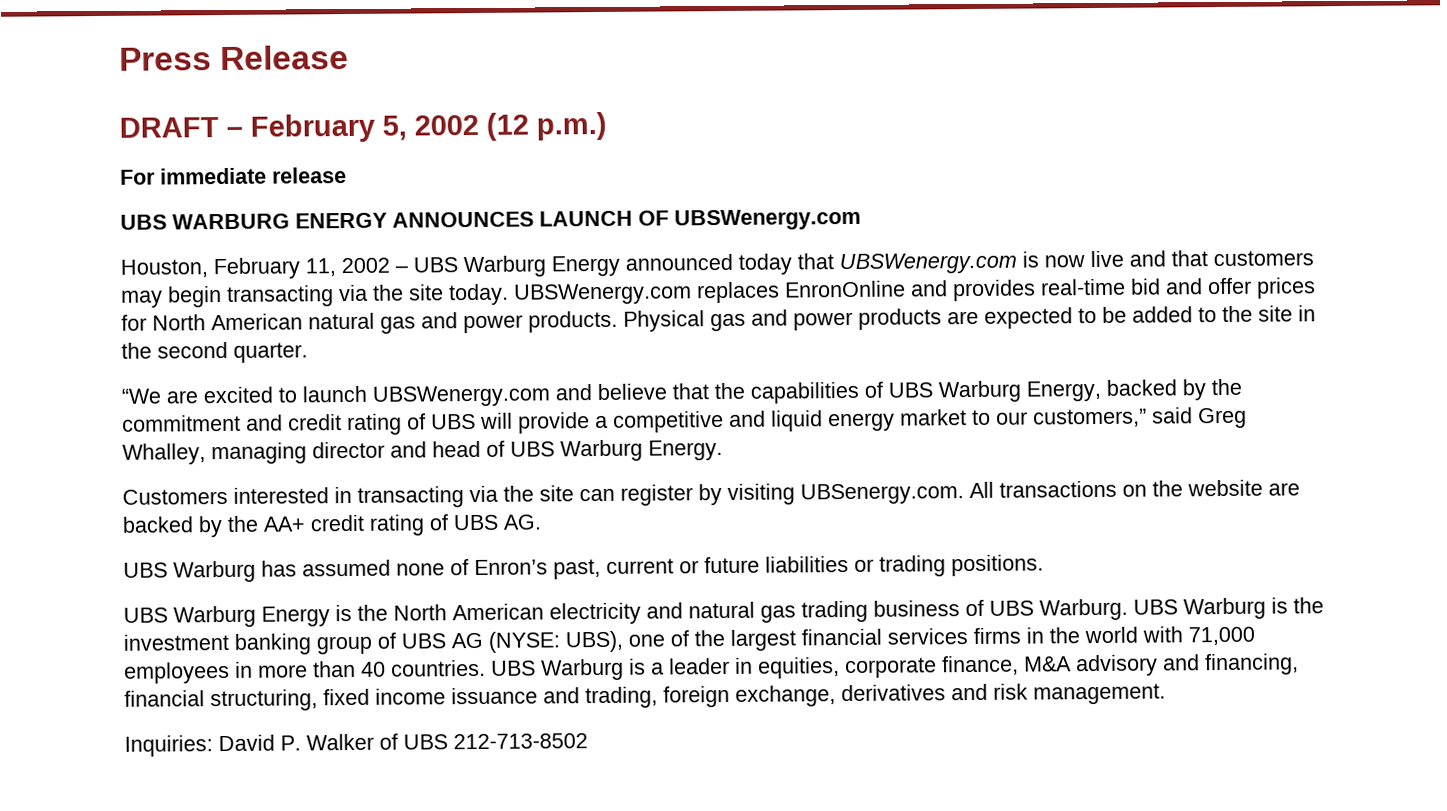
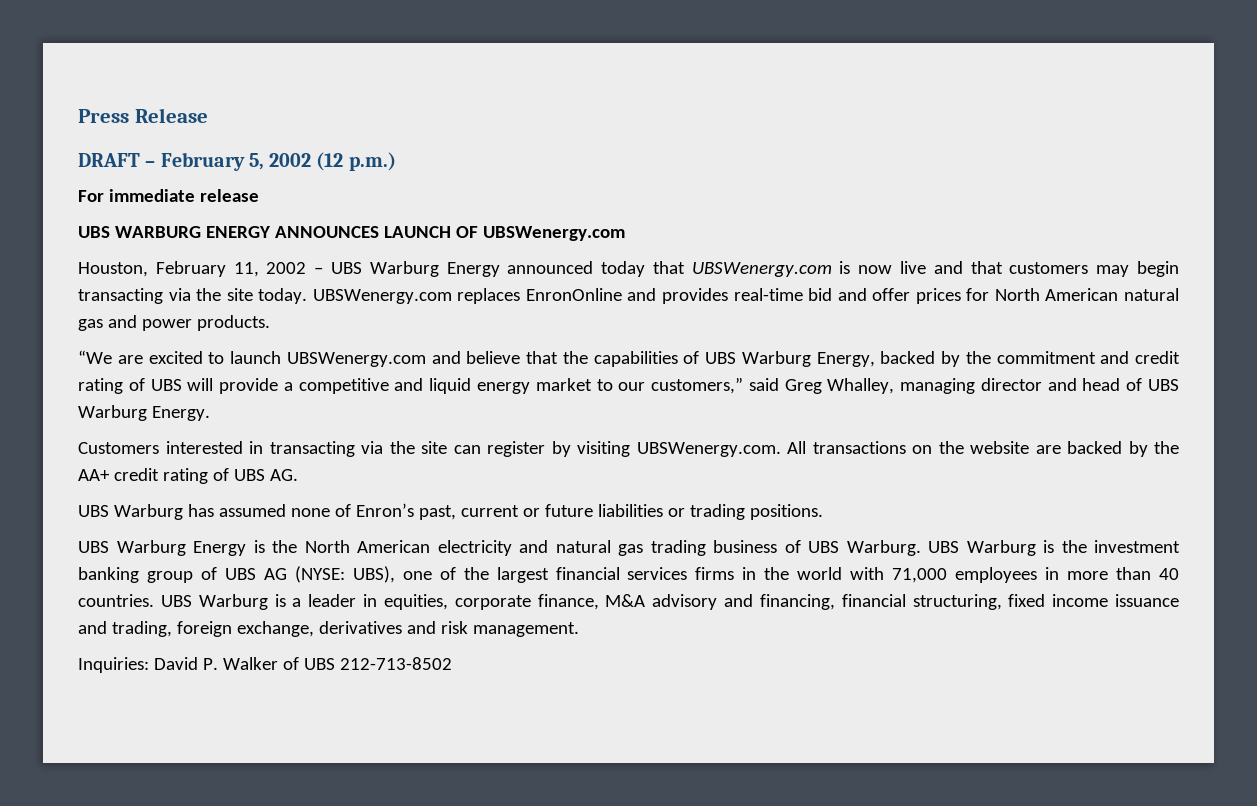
[623,305,1316,332] [121,341,308,363] Physical gas and power products are expected to be added to the site in the second quarter. -> (270, 323) none
[800,483,964,505] UBSenergy.com. -> [636,442,781,457] UBSWenergy.com.

